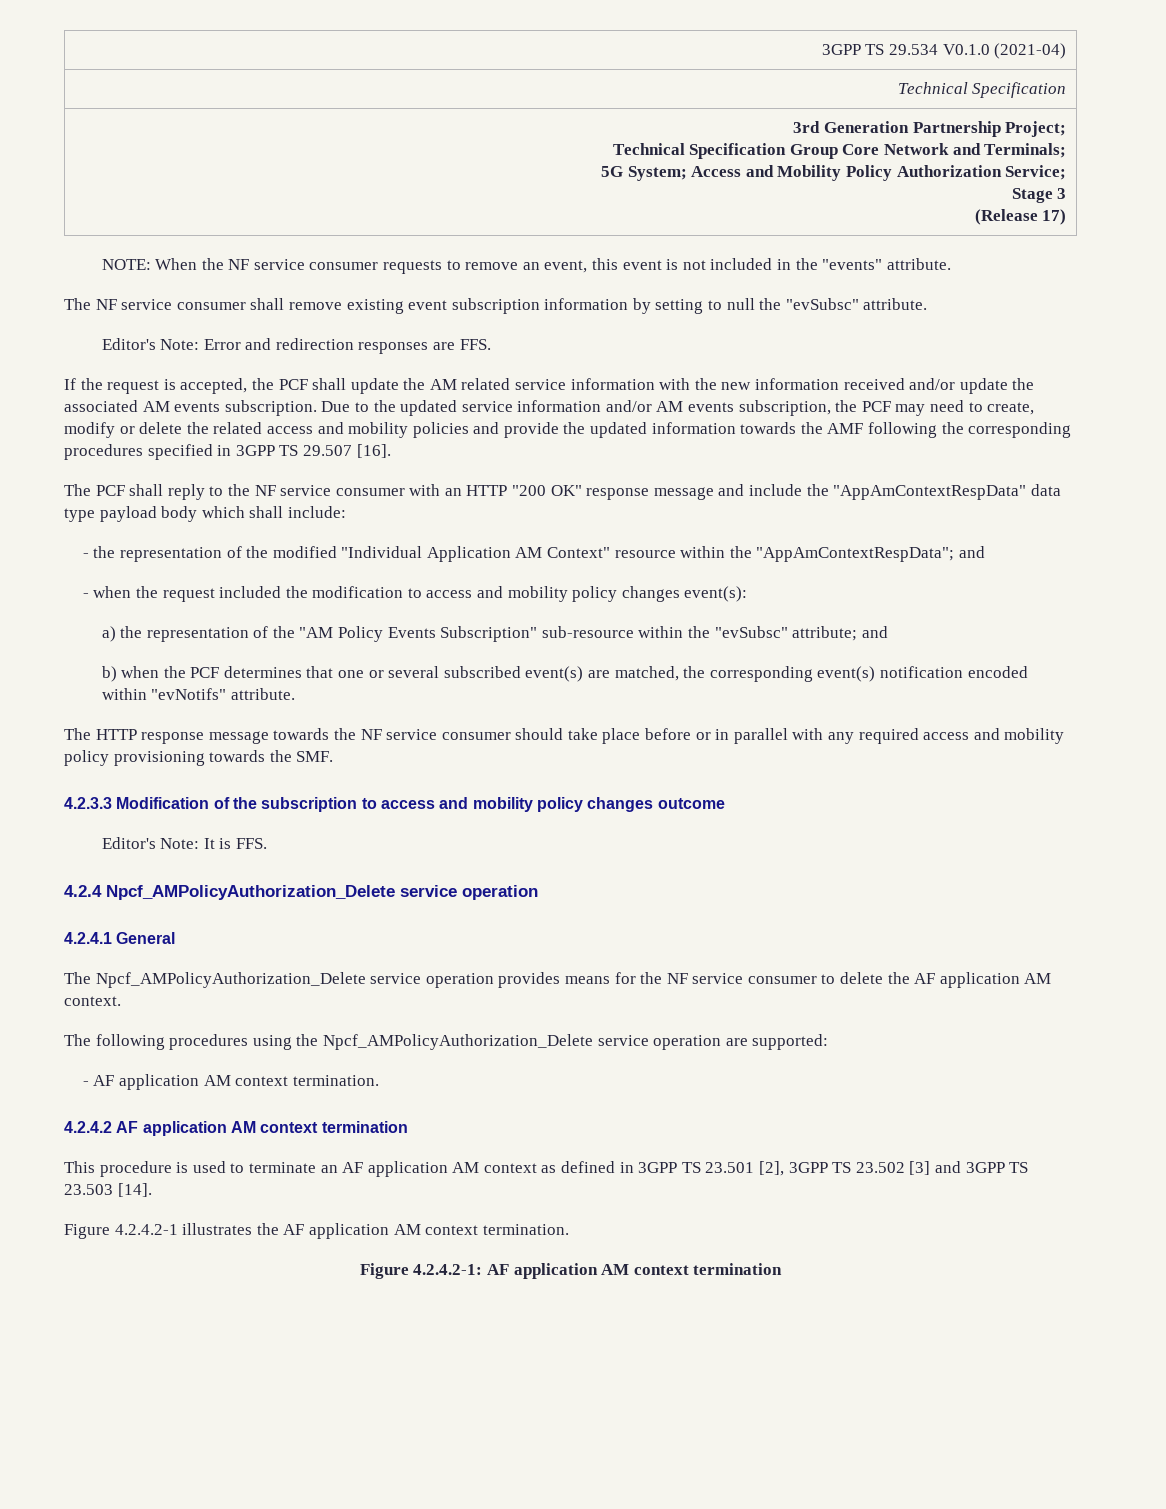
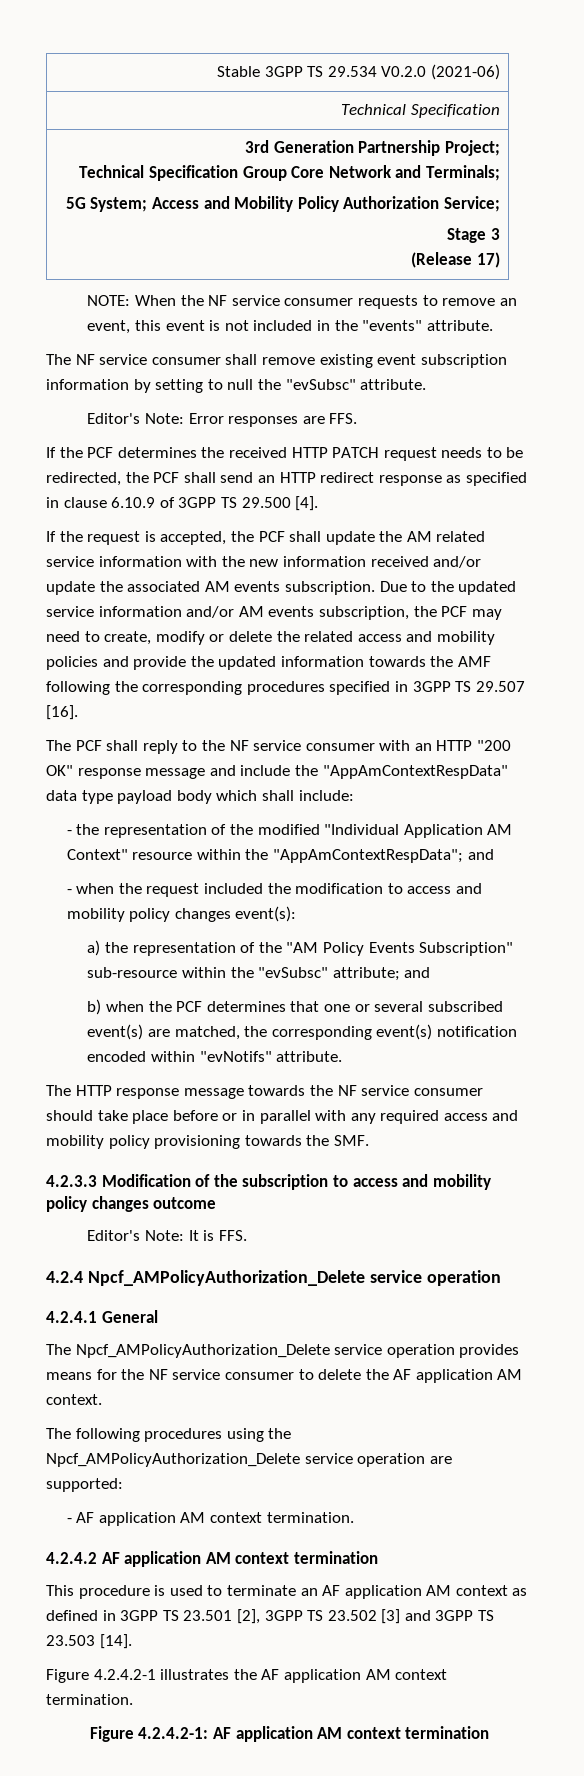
(821, 49) none -> [217,66,261,77] Stable
[942,43,1067,59] V0.1.0 (2021-04) -> [381,64,500,80] V0.2.0 (2021-06)
[245,338,354,350] and redirection -> (224, 418) none
(491, 344) none -> [46,447,524,461] [46,472,527,486] [46,496,319,511] // If the PCF determines the received HTTP PATCH request needs to be redirected, the PCF shall send an HTTP redirect response as specified in clause 6.10.9 of 3GPP TS 29.500 [4].

